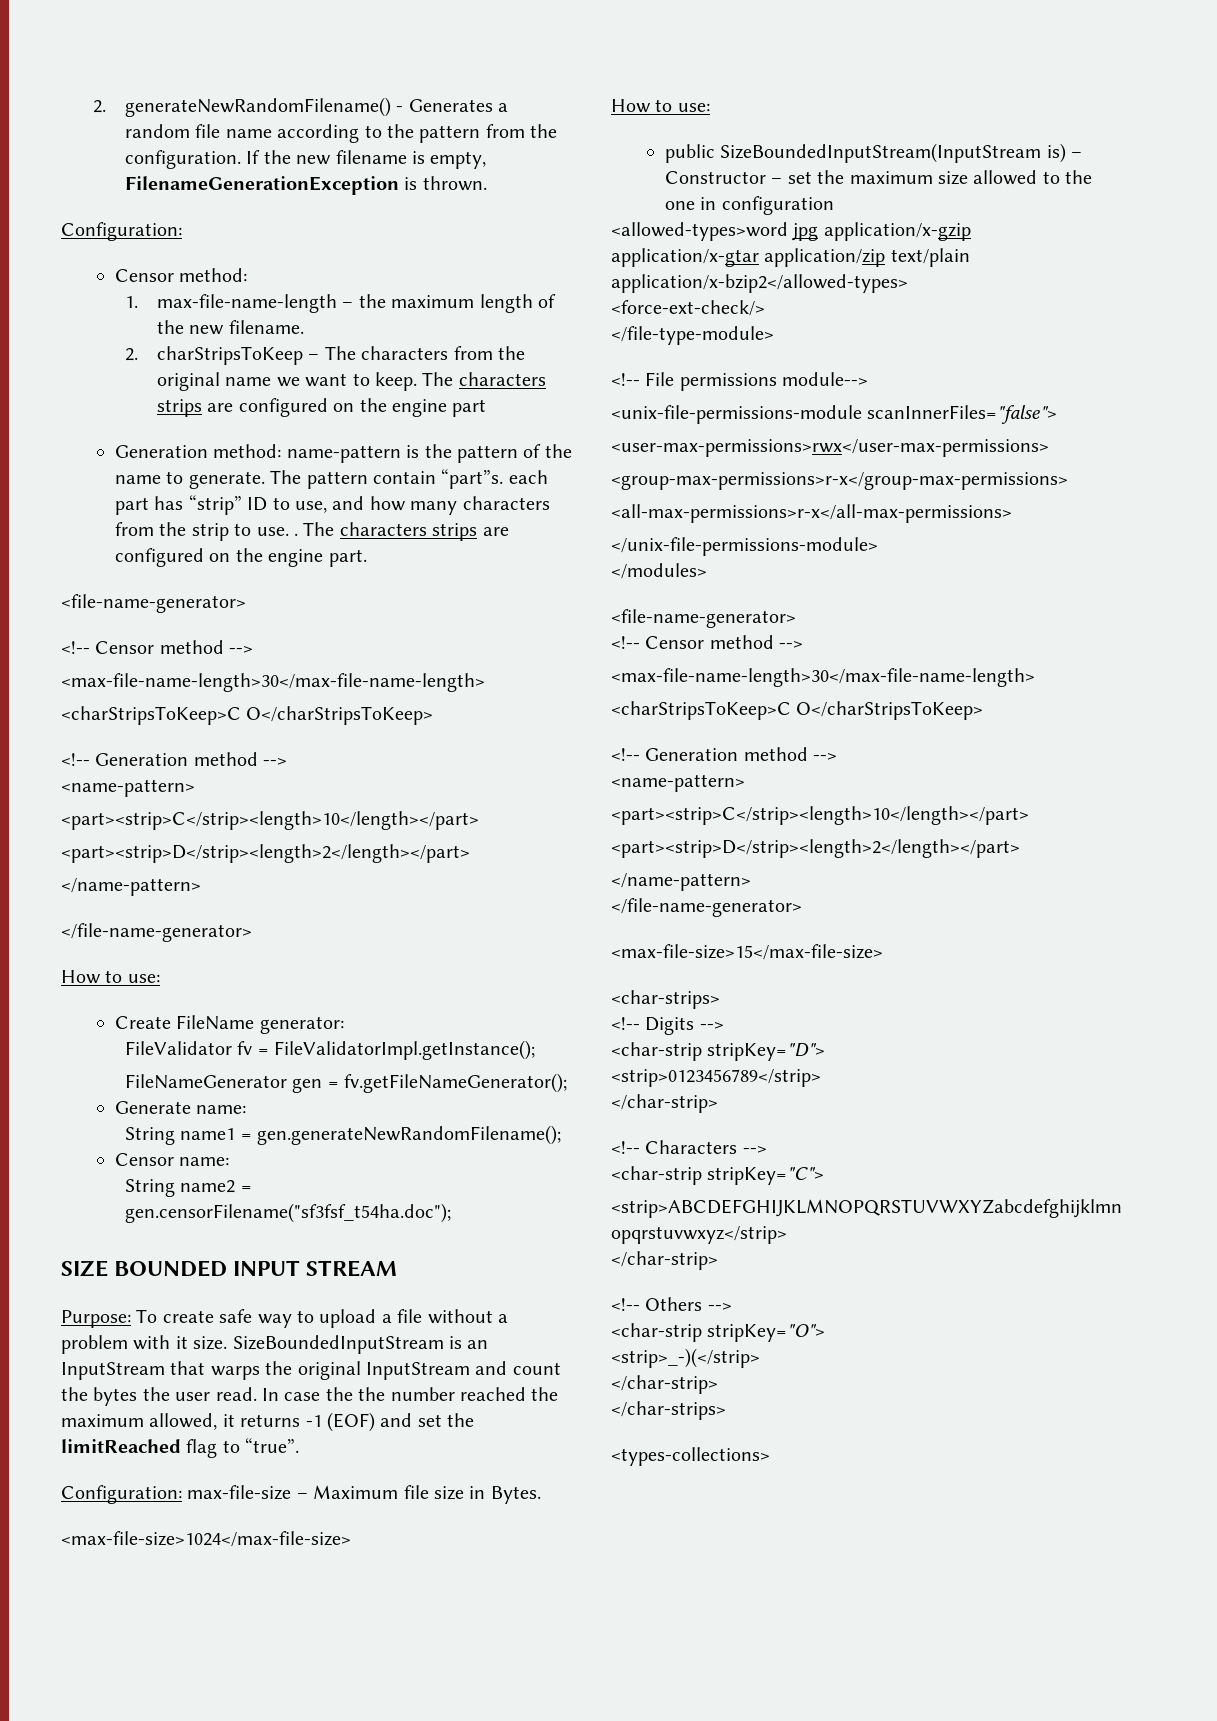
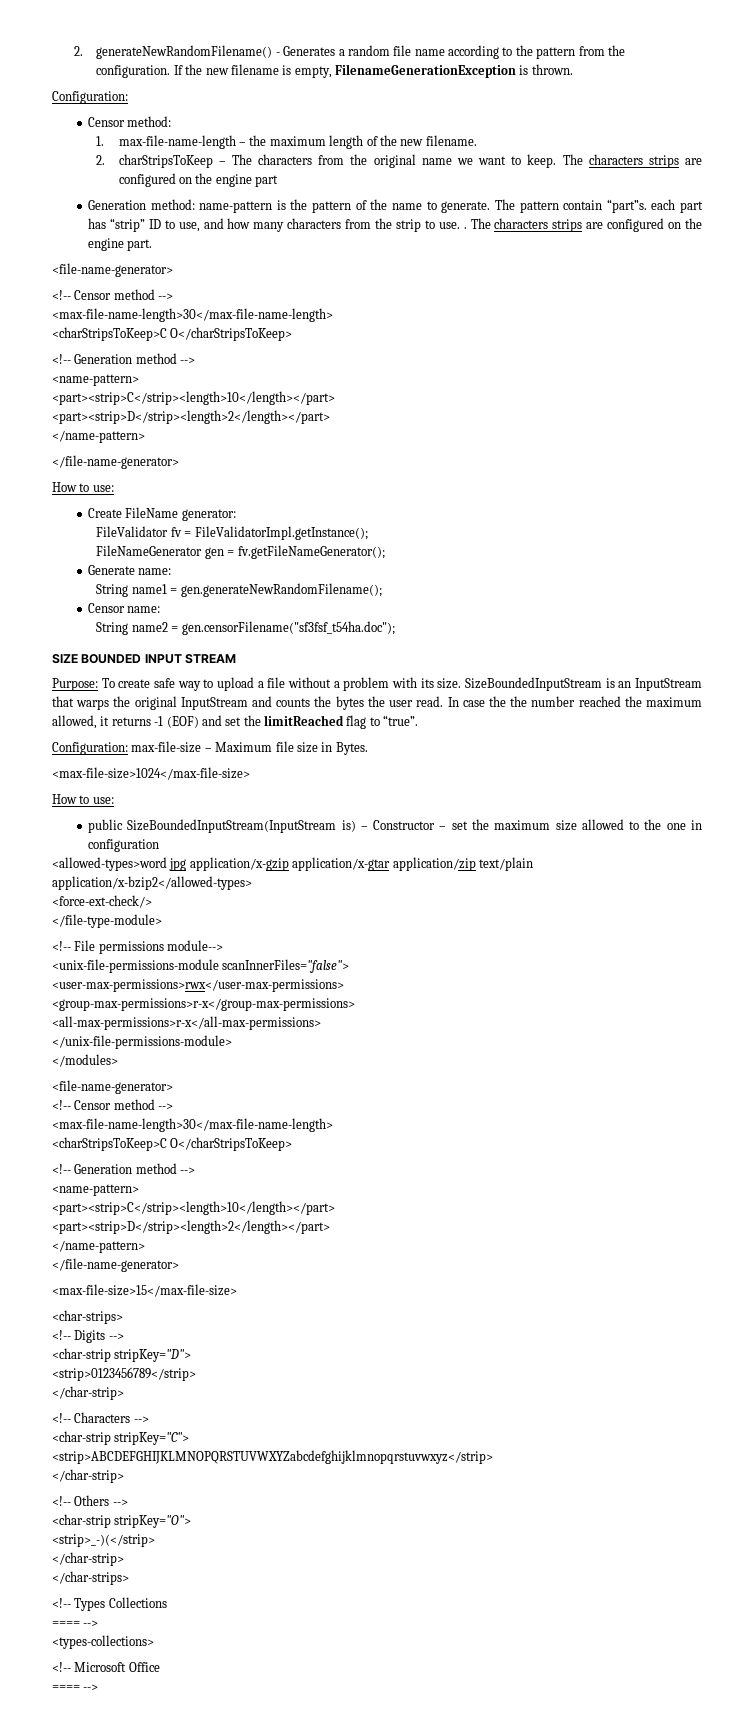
[175,1336,188,1349] it -> [420,678,434,688] its
[512,1362,561,1375] count -> [276,698,311,707] counts
[611,1447,770,1466] <types-collections> -> [52,1597,167,1611] [52,1620,99,1627] [52,1635,154,1649] [52,1662,160,1672] [52,1684,99,1691] <!-- Types Collections // ==== --> // <types-collections> // <!-- Microsoft Office // ==== -->

